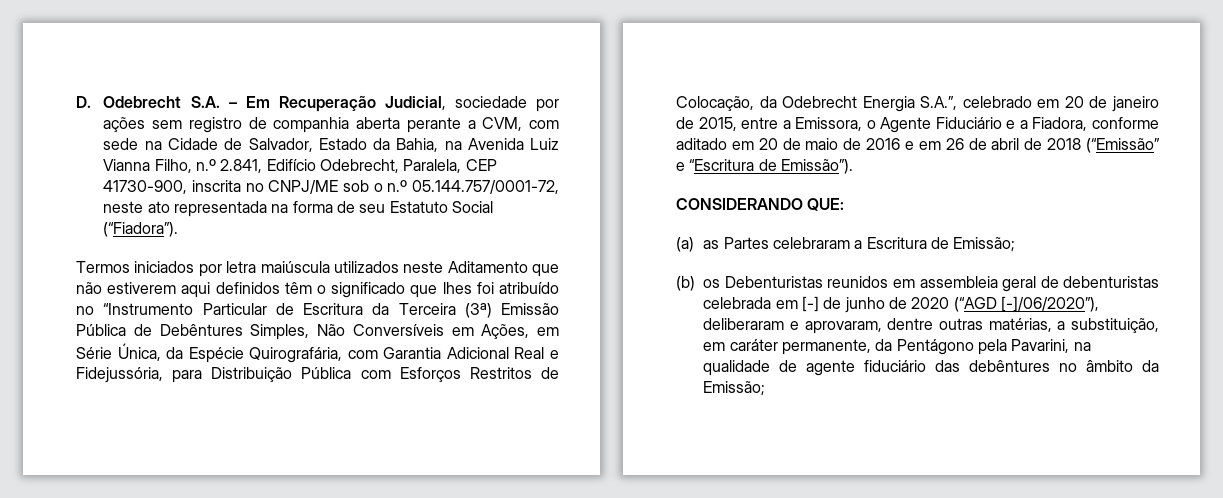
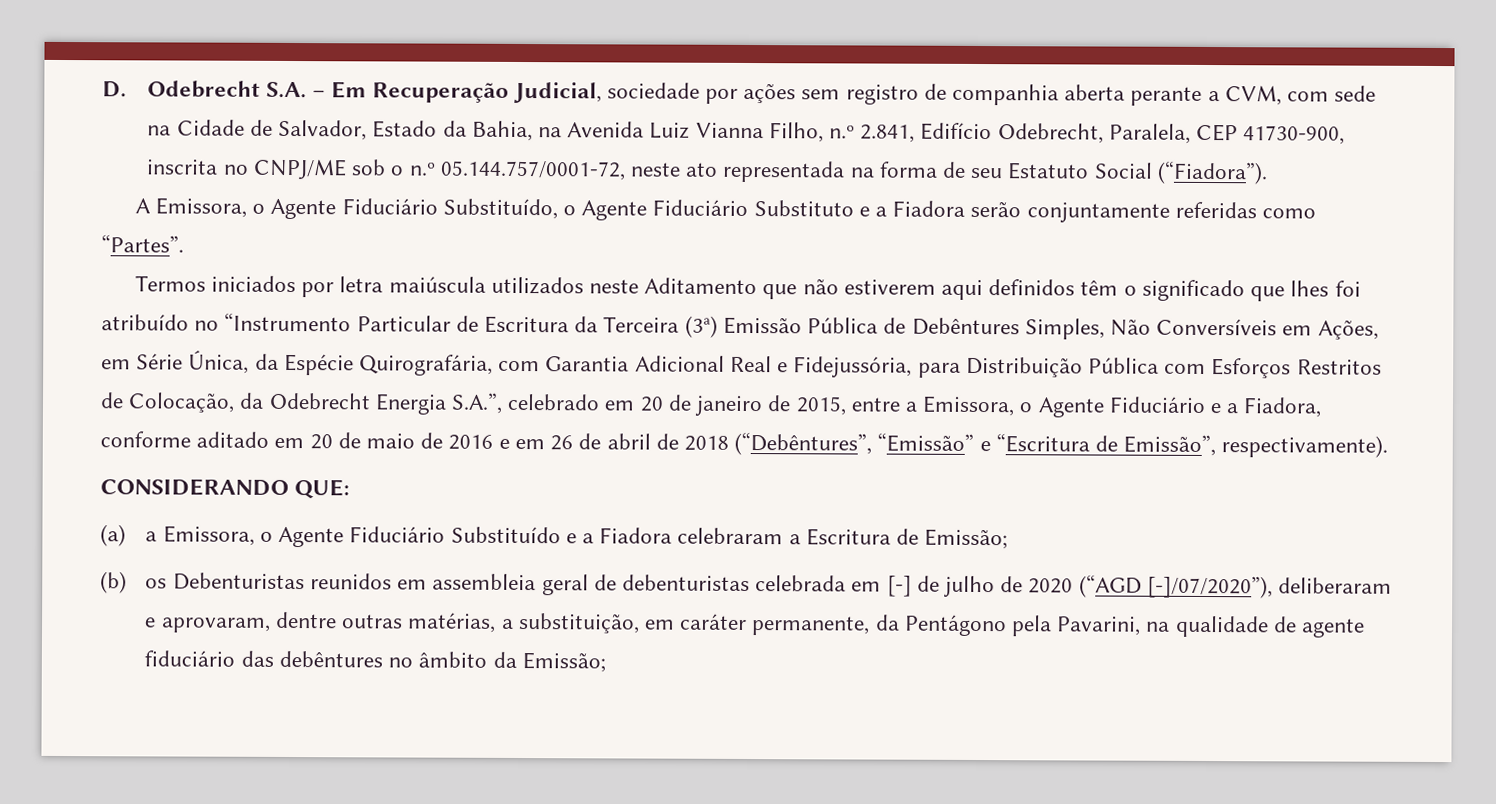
(179, 229) none -> [134,197,1317,223] [101,234,184,253] // A Emissora, o Agente Fiduciário Substituído, o Agente Fiduciário Substituto e a Fiadora serão conjuntamente referidas como “Partes”.
[1086,138,1160,153] (“Emissão” -> [734,431,975,456] (“Debêntures”, “Emissão”
[780,159,853,174] Emissão”). -> [1123,434,1389,458] Emissão”, respectivamente).
[703,237,769,249] as Partes -> [145,525,673,548] a Emissora, o Agente Fiduciário Substituído e a Fiadora
[844,297,885,313] junho -> [943,575,995,598] julho
[1001,296,1100,312] [-]/06/2020”), -> [1146,575,1273,599] [-]/07/2020”),

